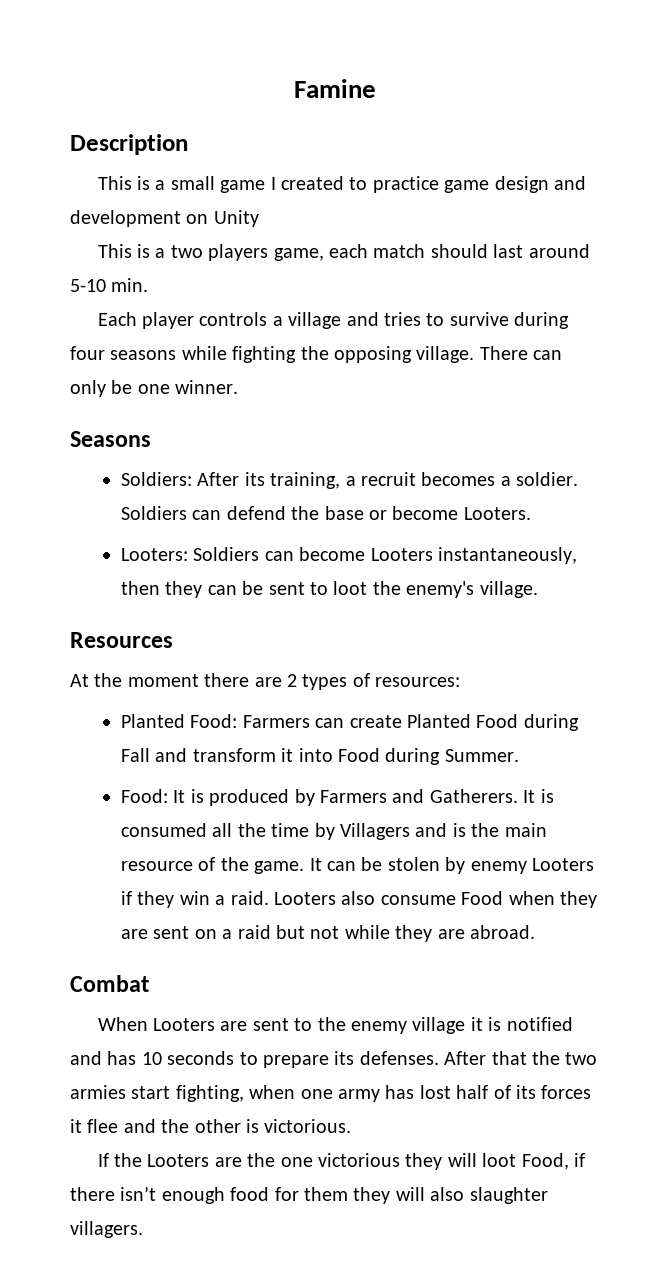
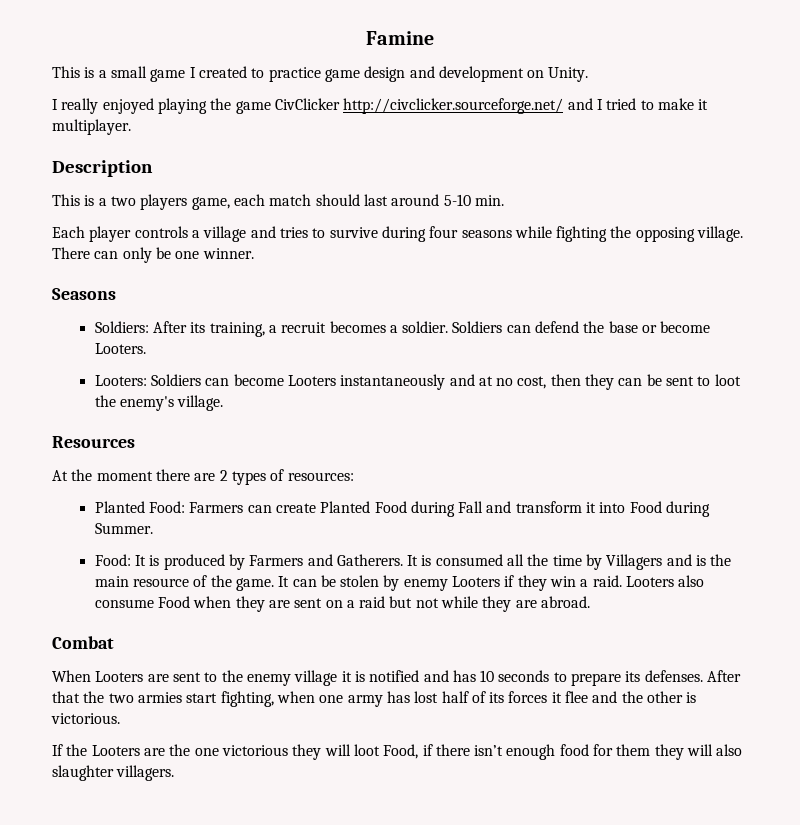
[70,134,188,155] // Description -> (434, 38) none
[213,210,259,227] Unity -> [548,67,589,82] [52,98,709,114] [52,119,131,135] [52,160,153,177] Unity. // I really enjoyed playing the game CivClicker http://civclicker.sourceforge.net/ and I tried to make it multiplayer. // Description
[438,547,578,564] instantaneously, -> [340,374,547,390] instantaneously and at no cost,

